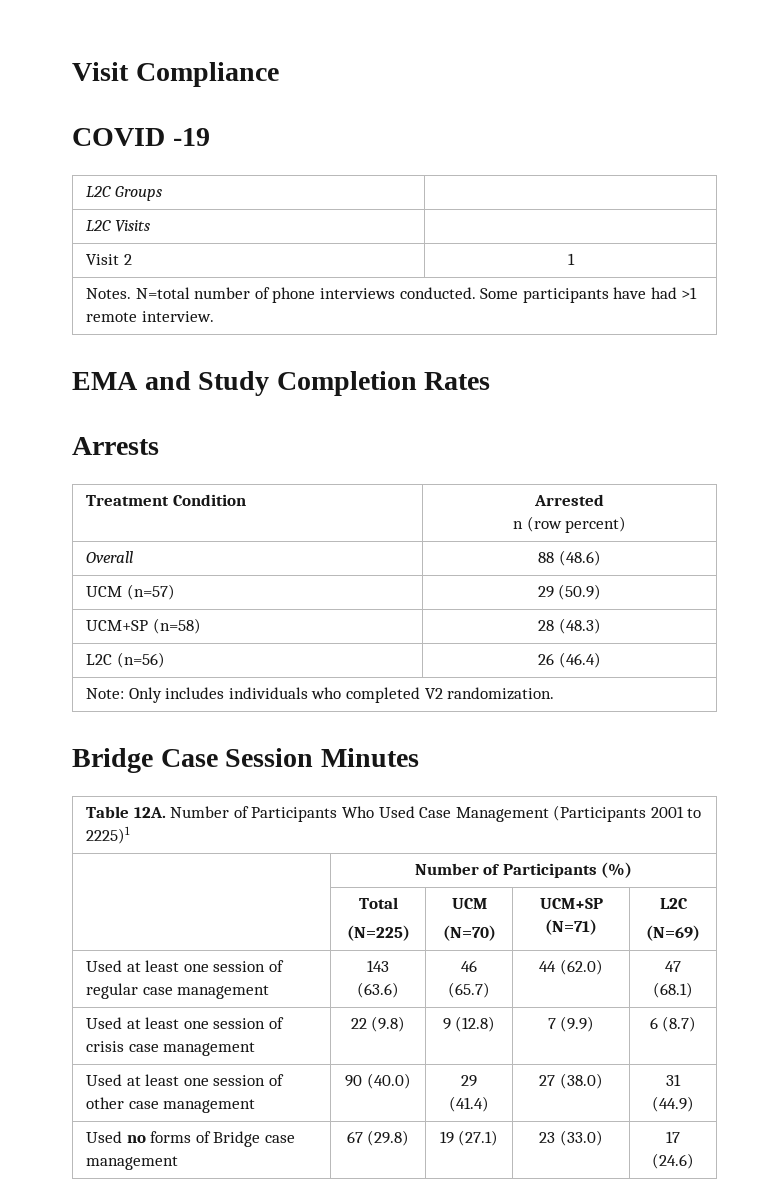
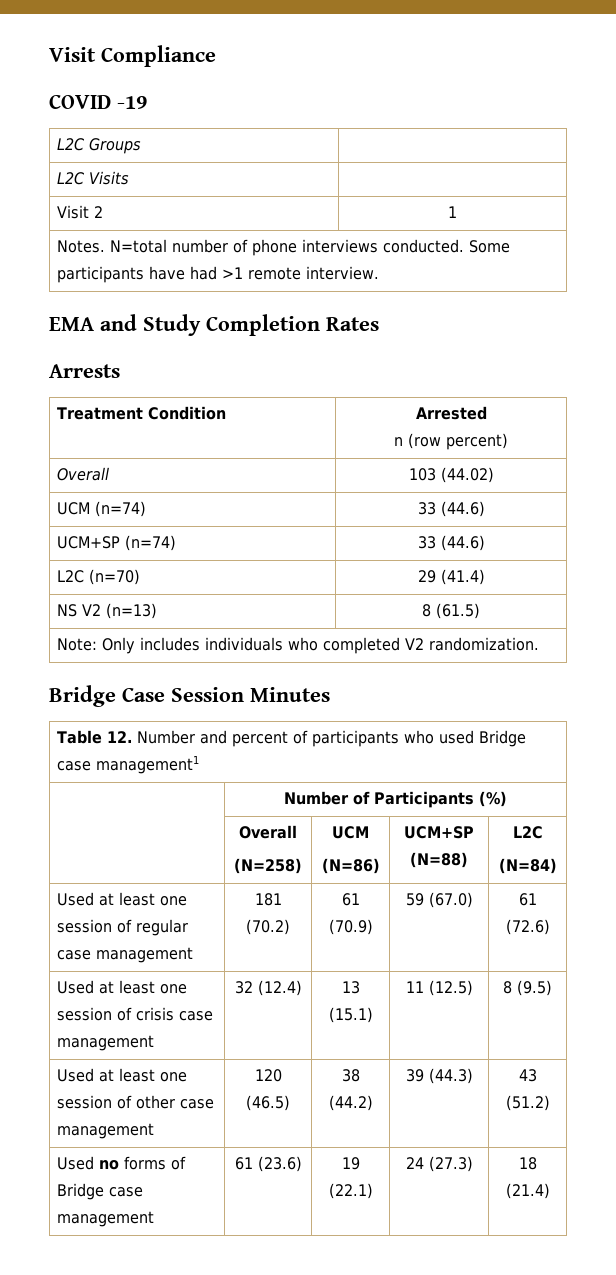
[538,550,601,566] [85,584,175,600] [537,584,602,600] [85,618,201,634] [538,618,601,634] [85,652,165,668] [538,652,601,668] 88 (48.6) // UCM (n=57) | 29 (50.9) // UCM+SP (n=58) | 28 (48.3) // L2C (n=56) | 26 (46.4) -> [408,467,494,483] [57,501,147,517] [417,501,485,517] [57,535,177,551] [417,535,485,551] [57,569,141,585] [417,569,485,585] [57,603,158,619] [422,603,480,619] 103 (44.02) // UCM (n=74) | 33 (44.6) // UCM+SP (n=74) | 33 (44.6) // L2C (n=70) | 29 (41.4) // NS V2 (n=13) | 8 (61.5)
[133,805,702,822] [85,826,130,844] 12A. Number of Participants Who Used Case Management (Participants 2001 to 2225)1 -> [107,730,527,747] [57,755,200,774] 12. Number and percent of participants who used Bridge case management1
[358,897,398,909] [346,925,410,941] Total // (N=225) -> [239,825,297,839] [234,858,302,874] Overall // (N=258)
[442,925,496,941] [539,898,603,909] [545,919,597,935] (N=70) | UCM+SP (N=71) -> [321,858,380,874] [404,826,474,839] [410,852,468,868] (N=86) | UCM+SP (N=88)
[646,925,700,941] (N=69) -> [498,858,557,874] (N=84)
[367,960,389,972] [357,982,399,998] [461,960,477,972] [448,982,490,998] [539,959,603,975] [665,961,681,972] [653,982,693,998] 143 (63.6) | 46 (65.7) | 44 (62.0) | 47 (68.1) -> [254,893,282,906] [246,919,290,935] [341,893,360,906] [328,919,373,935] [405,892,473,908] [518,893,537,906] [505,919,550,935] 181 (70.2) | 61 (70.9) | 59 (67.0) | 61 (72.6)
[350,1016,406,1032] [442,1016,496,1032] [547,1016,595,1032] [649,1016,697,1032] 22 (9.8) | 9 (12.8) | 7 (9.9) | 6 (8.7) -> [234,980,302,996] [341,981,360,994] [328,1007,373,1023] [405,980,473,996] [503,980,552,996] 32 (12.4) | 13 (15.1) | 11 (12.5) | 8 (9.5)
[345,1073,411,1089] [461,1075,477,1087] [449,1096,489,1112] [539,1073,603,1089] [666,1074,681,1086] [652,1096,694,1112] 90 (40.0) | 29 (41.4) | 27 (38.0) | 31 (44.9) -> [254,1069,282,1082] [246,1095,290,1111] [341,1069,360,1082] [328,1095,373,1111] [405,1068,473,1084] [518,1069,537,1082] [505,1095,550,1111] 120 (46.5) | 38 (44.2) | 39 (44.3) | 43 (51.2)
[346,1130,410,1146] 67 (29.8) -> [234,1156,302,1172] 61 (23.6)
[458,1130,499,1146] [539,1130,603,1146] [666,1131,680,1143] [652,1153,694,1169] (27.1) | 23 (33.0) | 17 (24.6) -> [328,1183,373,1199] [405,1156,473,1172] [518,1157,537,1170] [505,1183,550,1199] (22.1) | 24 (27.3) | 18 (21.4)

